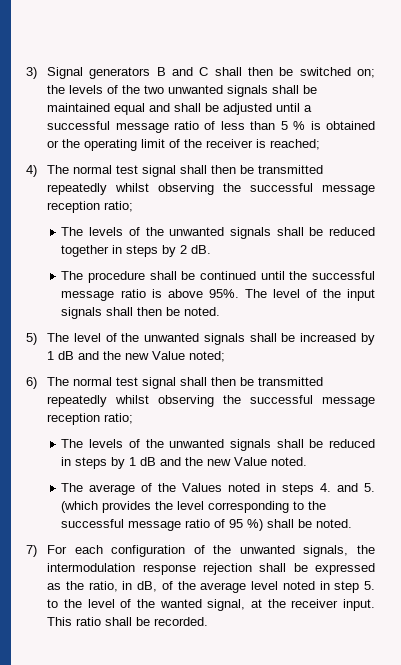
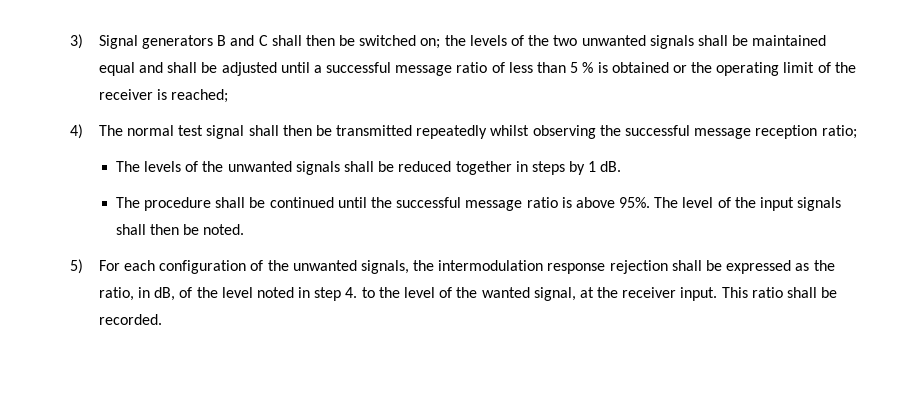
[180,245,188,254] 2 -> [588,161,597,172] 1
[47,333,375,345] [47,351,226,362] [26,377,324,389] [47,395,375,407] [47,413,134,425] [61,439,376,451] [61,457,308,469] [61,483,375,495] [61,501,327,513] [61,519,353,531] [26,545,37,557] The level of the unwanted signals shall be increased by 1 dB and the new Value noted; // 6) The normal test signal shall then be transmitted repeatedly whilst observing the successful message reception ratio; // The levels of the unwanted signals shall be reduced in steps by 1 dB and the new Value noted. // The average of the Values noted in steps 4. and 5. (which provides the level corresponding to the successful message ratio of 95 %) shall be noted. // 7) -> (83, 266) none
[200,582,247,593] average -> (218, 292) none
[364,581,375,590] 5. -> [345,287,358,298] 4.

